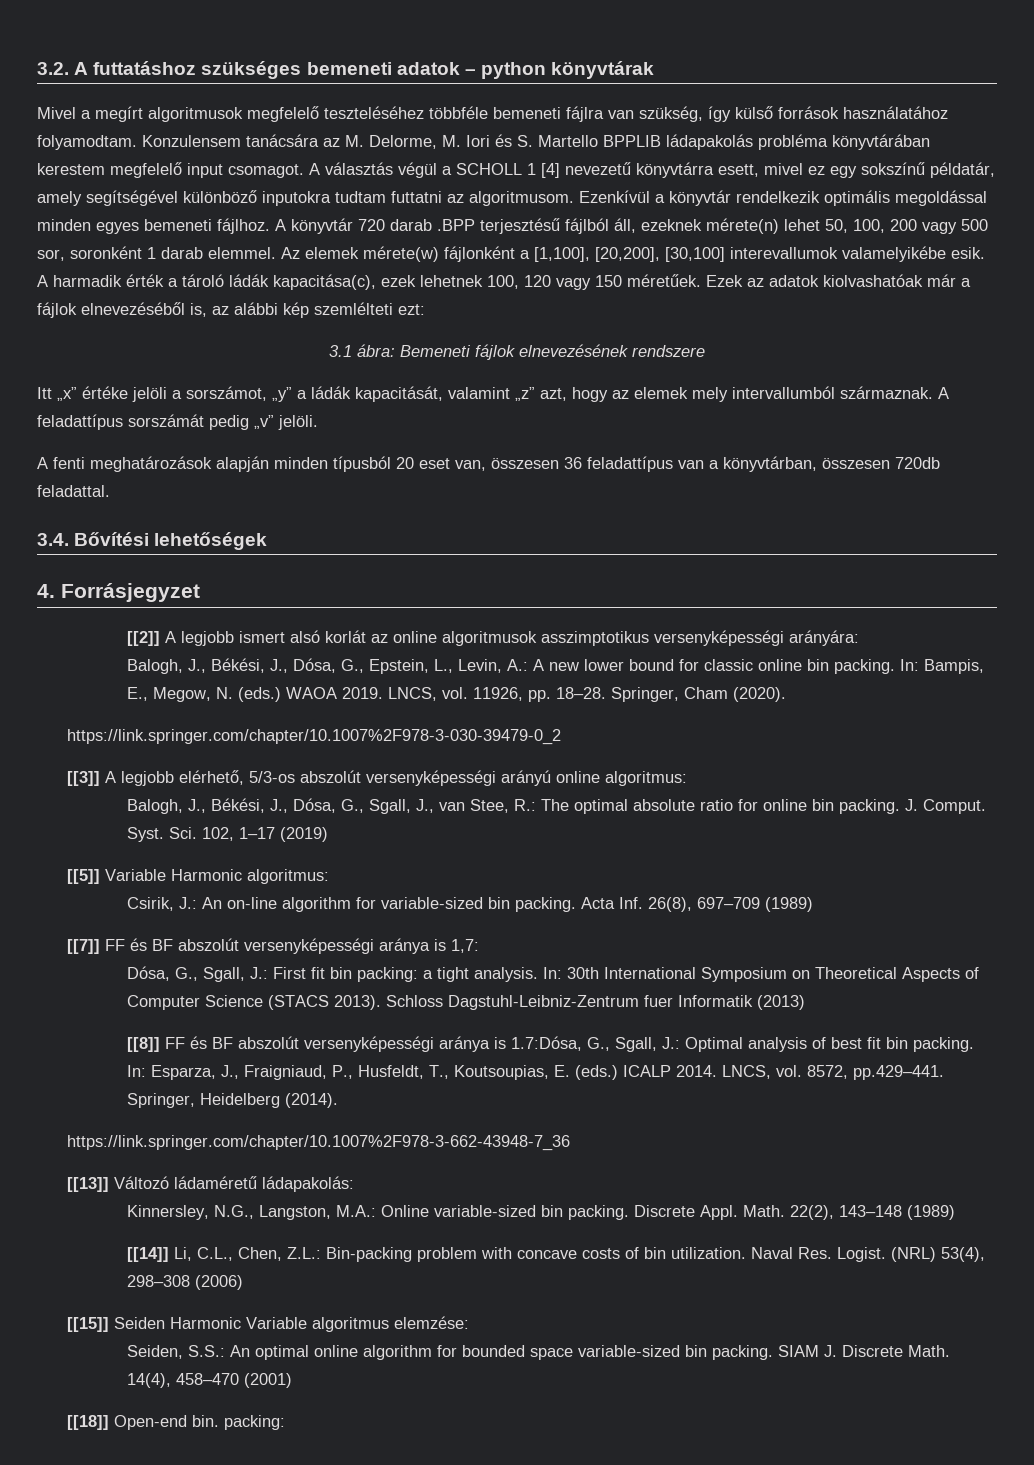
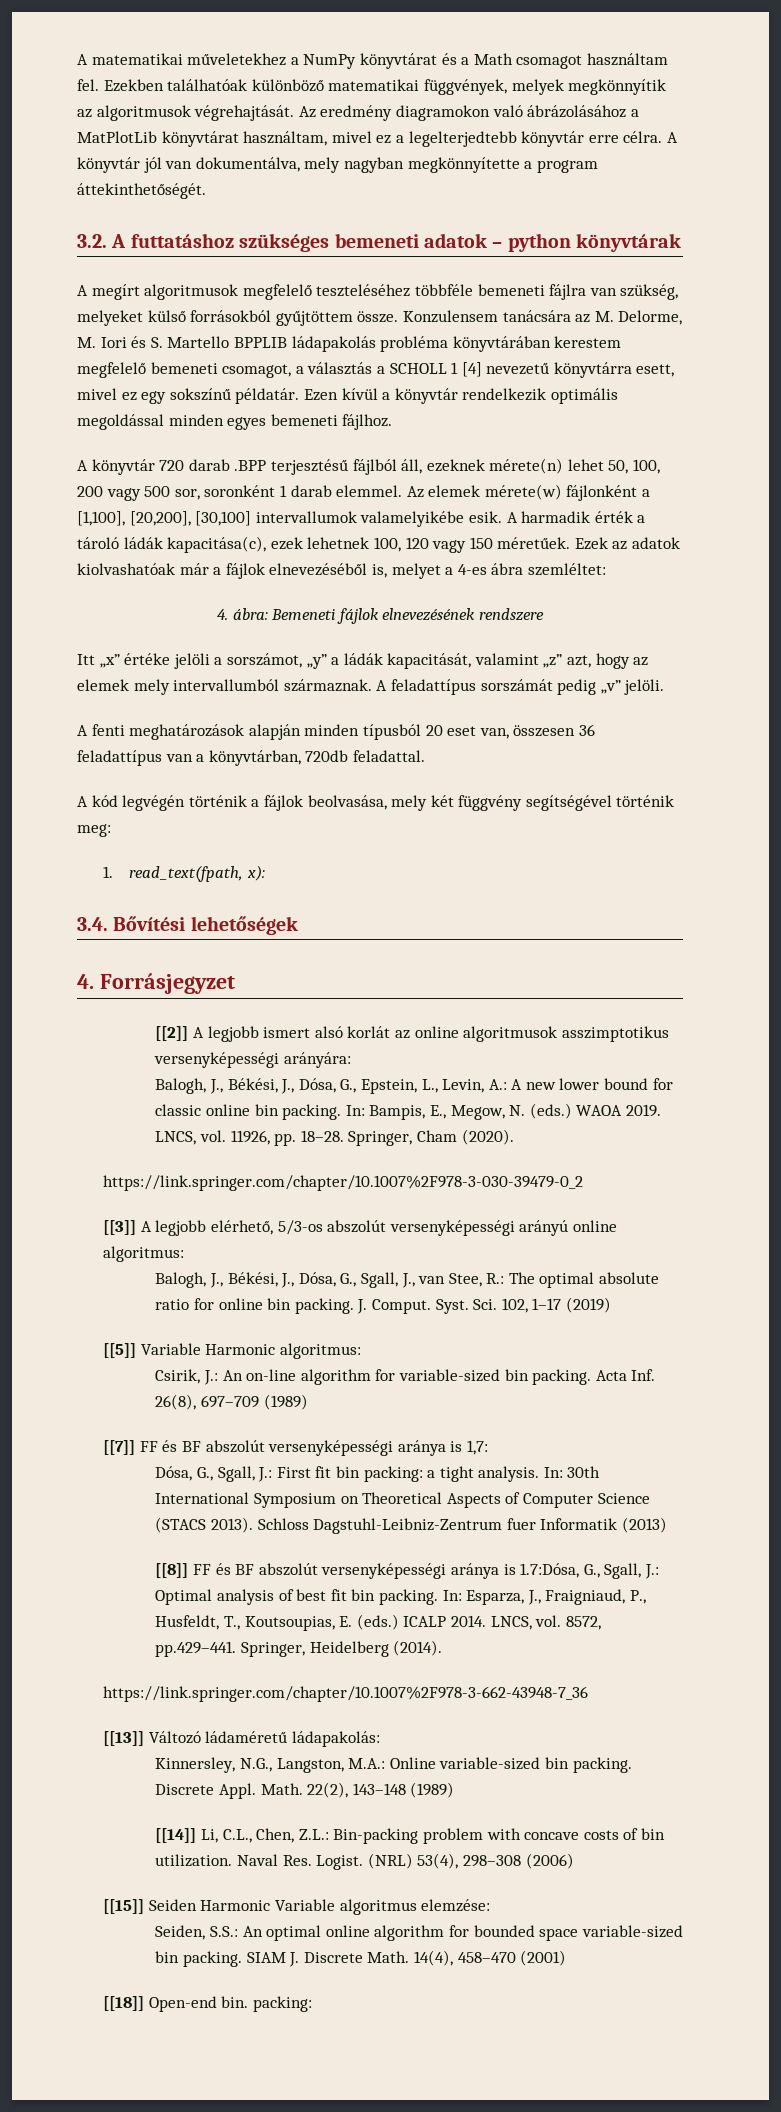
(37, 68) none -> [77,53,668,69] [77,79,667,95] [77,105,639,121] [77,131,678,147] [77,157,598,173] [77,183,206,199] A matematikai műveletekhez a NumPy könyvtárat és a Math csomagot használtam fel. Ezekben találhatóak különböző matematikai függvények, melyek megkönnyítik az algoritmusok végrehajtását. Az eredmény diagramokon való ábrázolásához a MatPlotLib könyvtárat használtam, mivel ez a legelterjedtebb könyvtár erre célra. A könyvtár jól van dokumentálva, mely nagyban megkönnyítette a program áttekinthetőségét. //
[37,107,91,119] Mivel a -> [77,285,88,296] A
[708,106,948,122] [37,135,137,150] így külső források használatához folyamodtam. -> [77,310,399,326] melyeket külső forrásokból gyűjtöttem össze.
[187,162,437,178] input csomagot. A választás végül -> [150,362,373,378] bemeneti csomagot, a választás
[930,162,995,178] [37,190,650,206] példatár, amely segítségével különböző inputokra tudtam futtatni az algoritmusom. Ezenkívül -> [235,388,378,404] példatár. Ezen kívül
(270, 226) none -> (393, 422) //
[730,247,838,259] interevallumok -> [255,511,357,523] intervallumok
[212,302,425,318] [329,345,352,357] az alábbi kép szemlélteti ezt: // 3.1 -> [391,563,606,579] [217,609,229,620] melyet a 4-es ábra szemléltet: // 4.
[822,458,890,469] összesen -> (301, 758) none
(110, 491) none -> [77,795,675,811] [77,824,111,837] [103,865,265,882] // A kód legvégén történik a fájlok beolvasása, mely két függvény segítségével történik meg: // 1. read_text(fpath, x):

